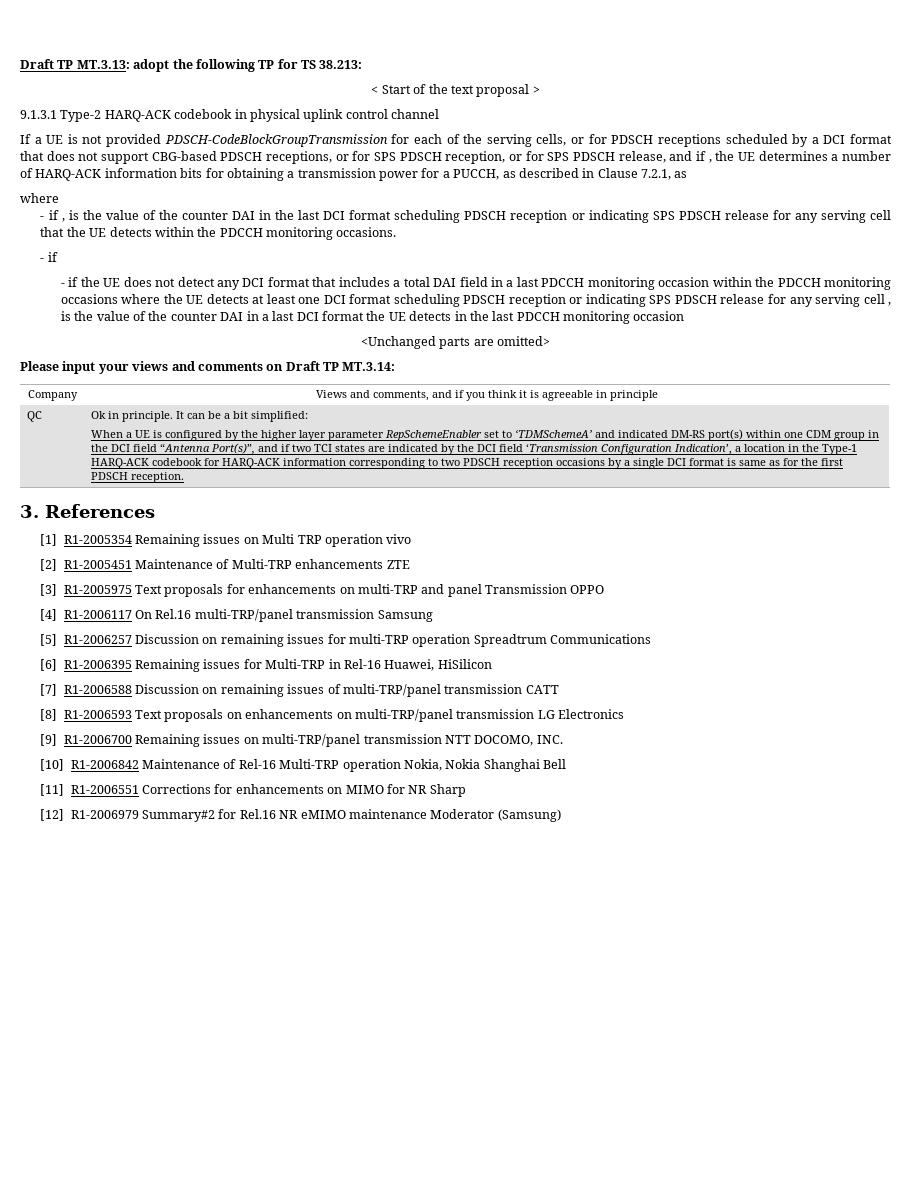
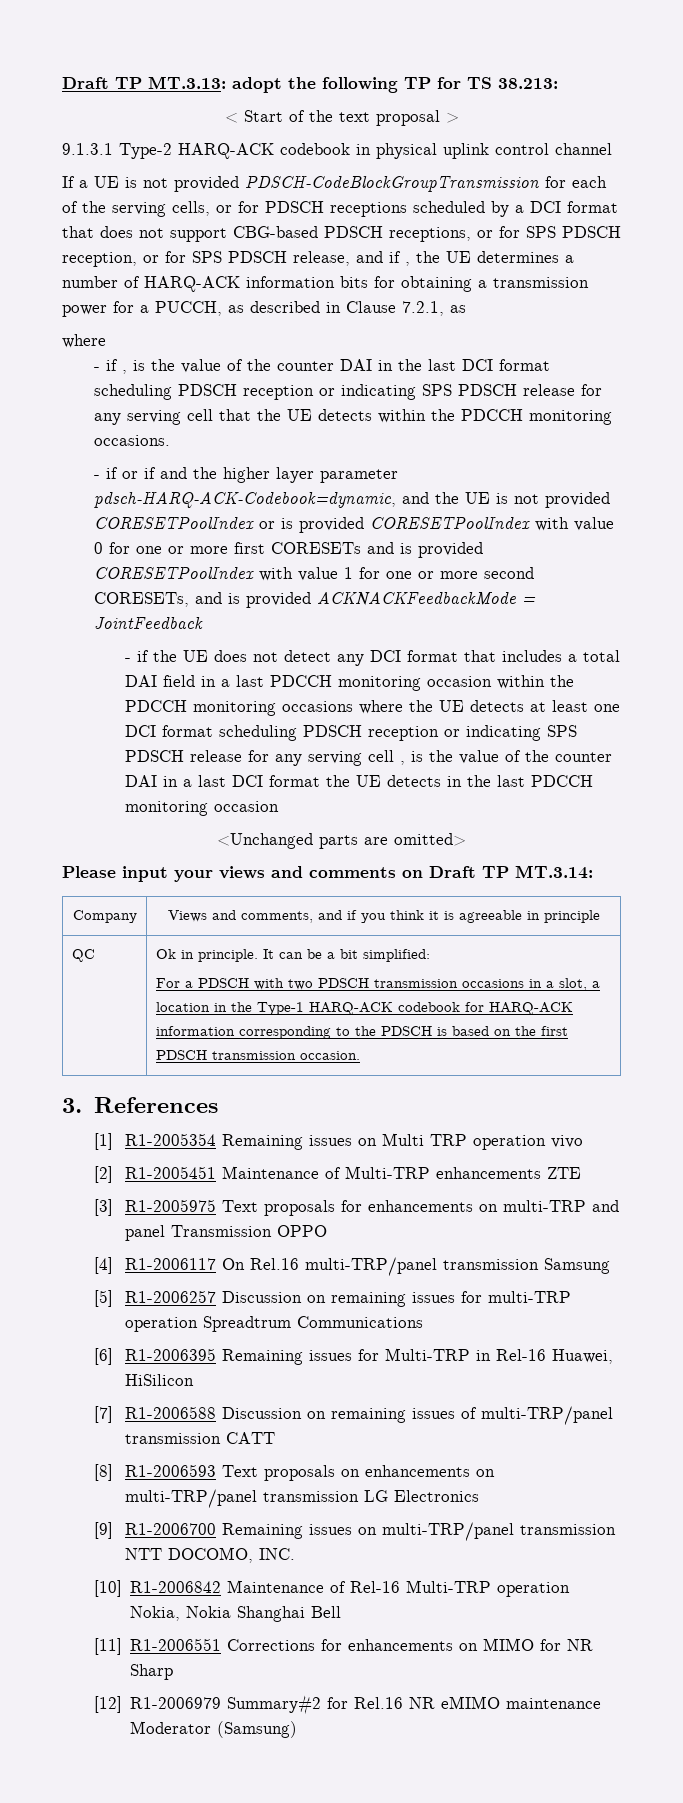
(58, 257) none -> [121,467,398,483] [93,492,610,508] [93,517,614,533] [93,542,483,558] [93,567,534,581] [93,592,536,608] [93,617,203,629] or if and the higher layer parameter pdsch-HARQ-ACK-Codebook=dynamic, and the UE is not provided CORESETPoolIndex or is provided CORESETPoolIndex with value 0 for one or more first CORESETs and is provided CORESETPoolIndex with value 1 for one or more second CORESETs, and is provided ACKNACKFeedbackMode = JointFeedback
[91,429,880,441] [91,443,733,455] When a UE is configured by the higher layer parameter RepSchemeEnabler set to ‘TDMSchemeA’ and indicated DM-RS port(s) within one CDM group in the DCI field “Antenna Port(s)”, and if two TCI states are indicated by the DCI field ‘Transmission Configuration Indication’, -> [155,978,587,991] For a PDSCH with two PDSCH transmission occasions in a slot,
[441,458,800,469] two PDSCH reception occasions by a single DCI format is same as for -> [354,1026,511,1036] the PDSCH is based on
[131,472,185,483] reception. -> [211,1051,360,1060] transmission occasion.

